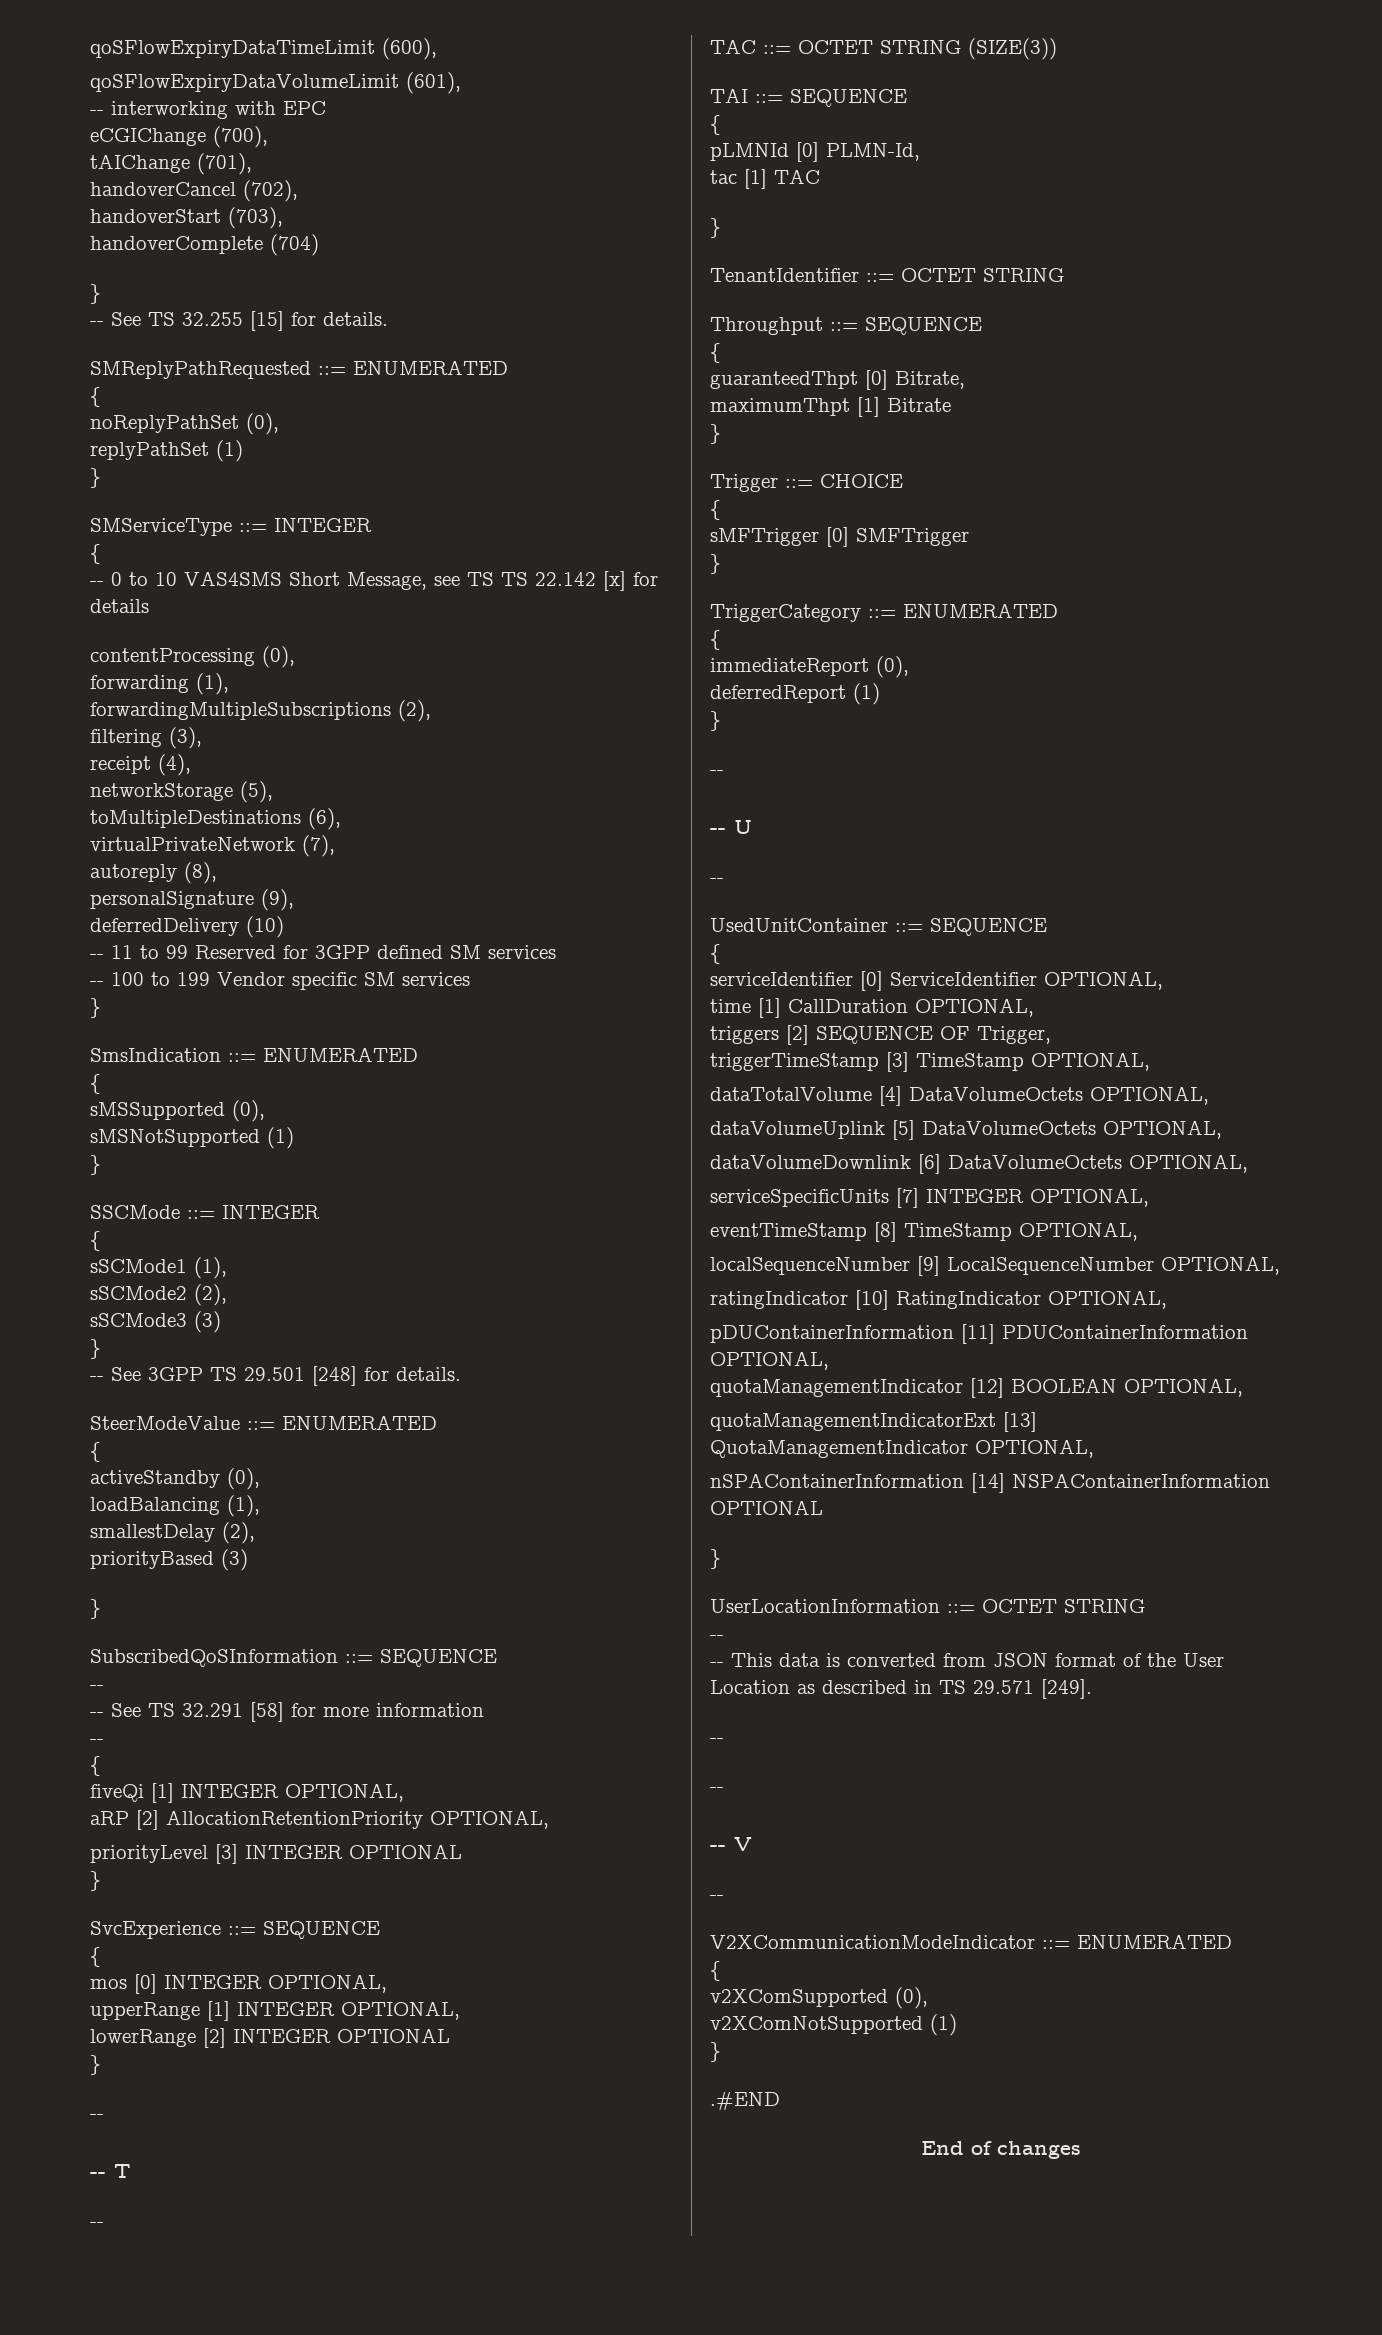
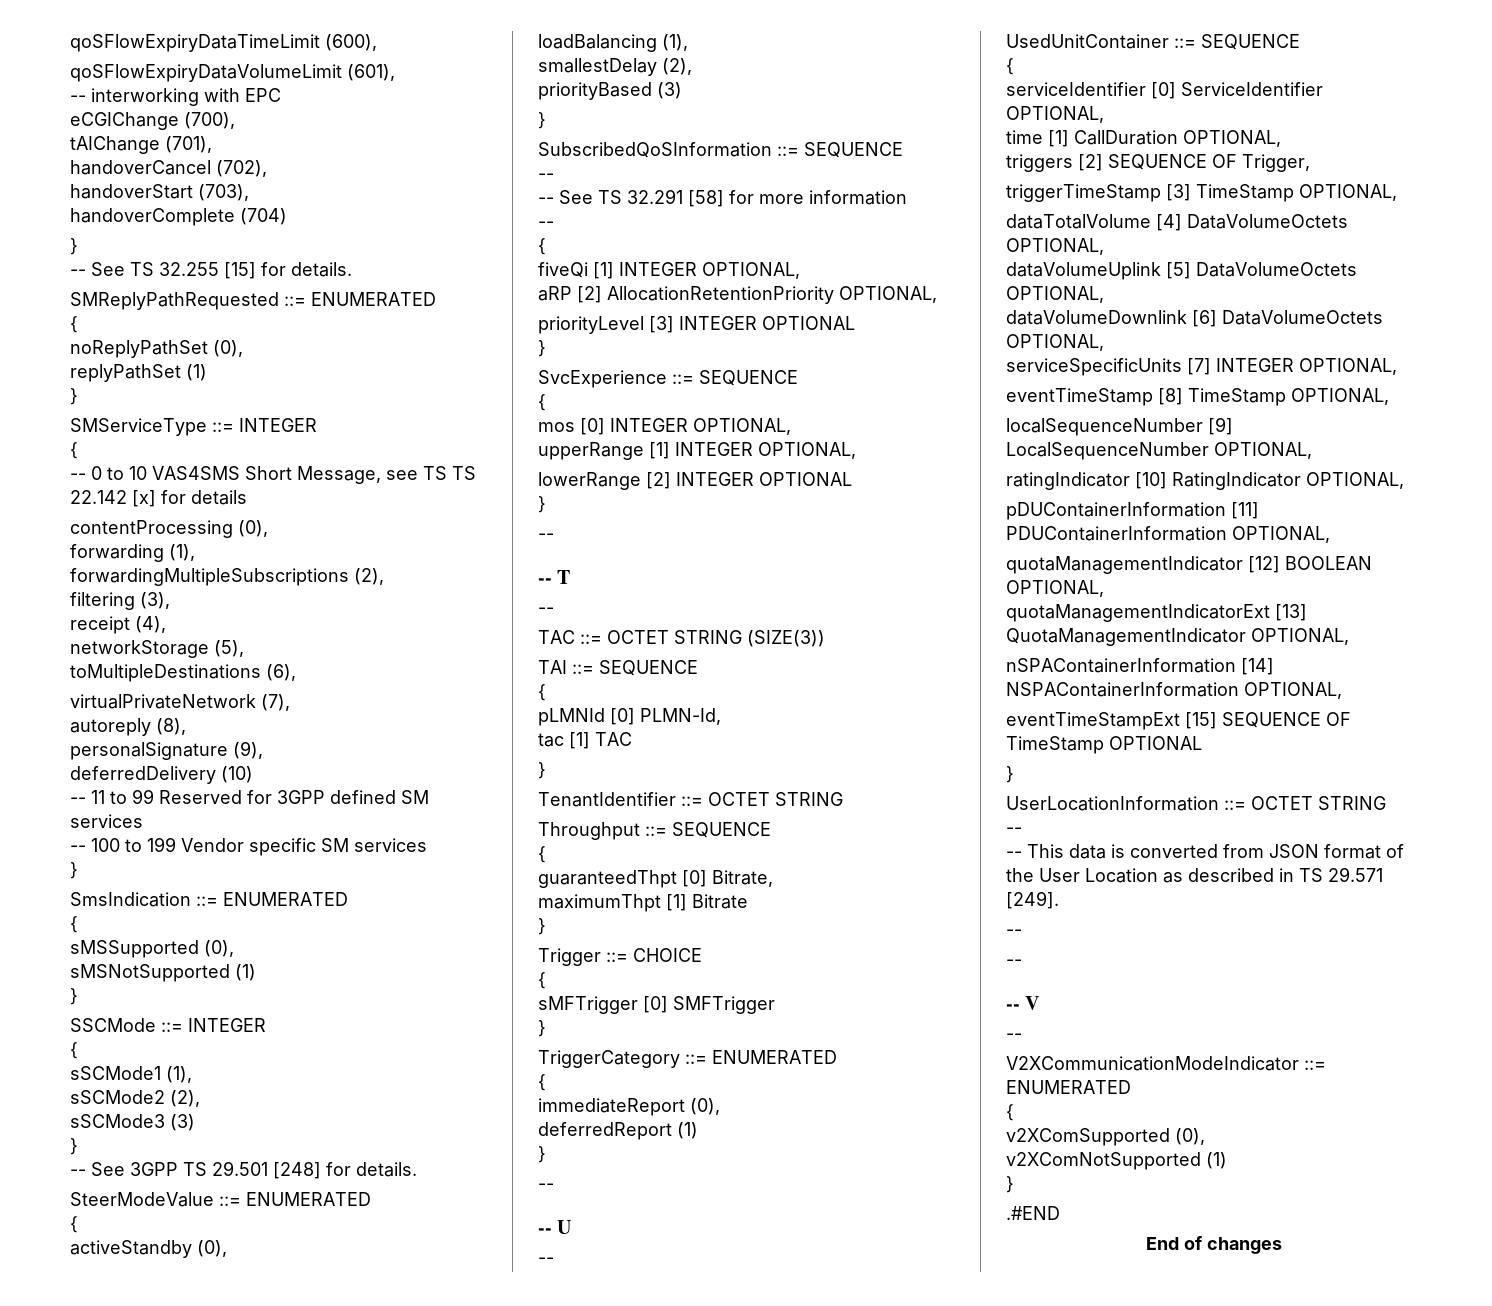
(1270, 1480) none -> [1244,682,1342,699] [1006,712,1351,730] [1006,736,1104,754] OPTIONAL, // eventTimeStampExt [15] SEQUENCE OF TimeStamp

